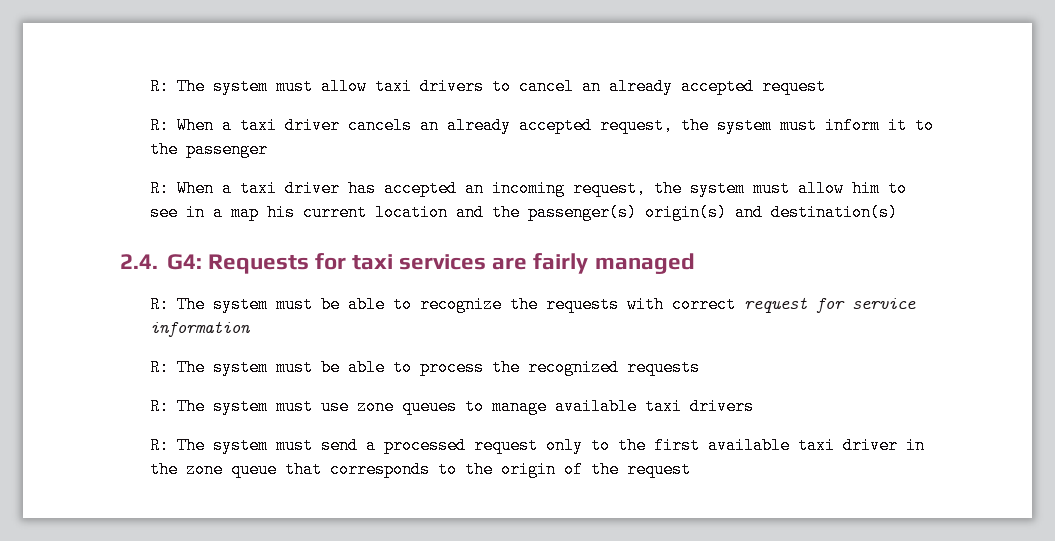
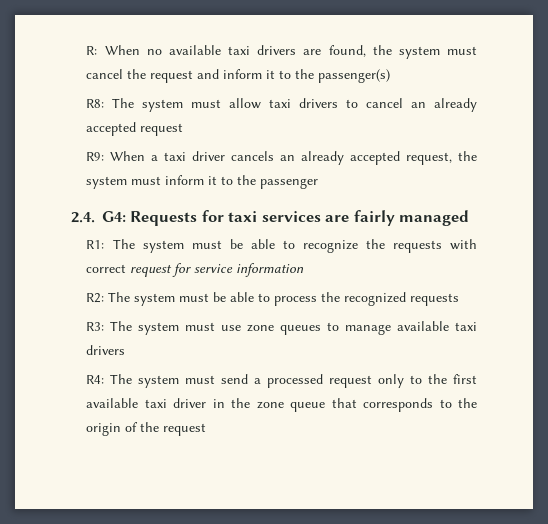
[149,78,169,95] R: -> [86,45,478,59] [86,69,391,83] [86,99,105,108] R: When no available taxi drivers are found, the system must cancel the request and inform it to the passenger(s) // R8:
[149,117,169,134] R: -> [86,152,105,161] R9:
[149,180,907,197] [149,204,898,221] // R: When a taxi driver has accepted an incoming request, the system must allow him to see in a map his current location and the passenger(s) origin(s) and destination(s) -> (319, 183) none
[149,296,169,313] R: -> [86,240,105,249] R1:
[149,359,169,376] R: -> [86,293,105,303] R2:
[149,398,169,415] R: -> [86,322,105,331] R3:
[149,437,169,454] R: -> [86,375,105,384] R4:

